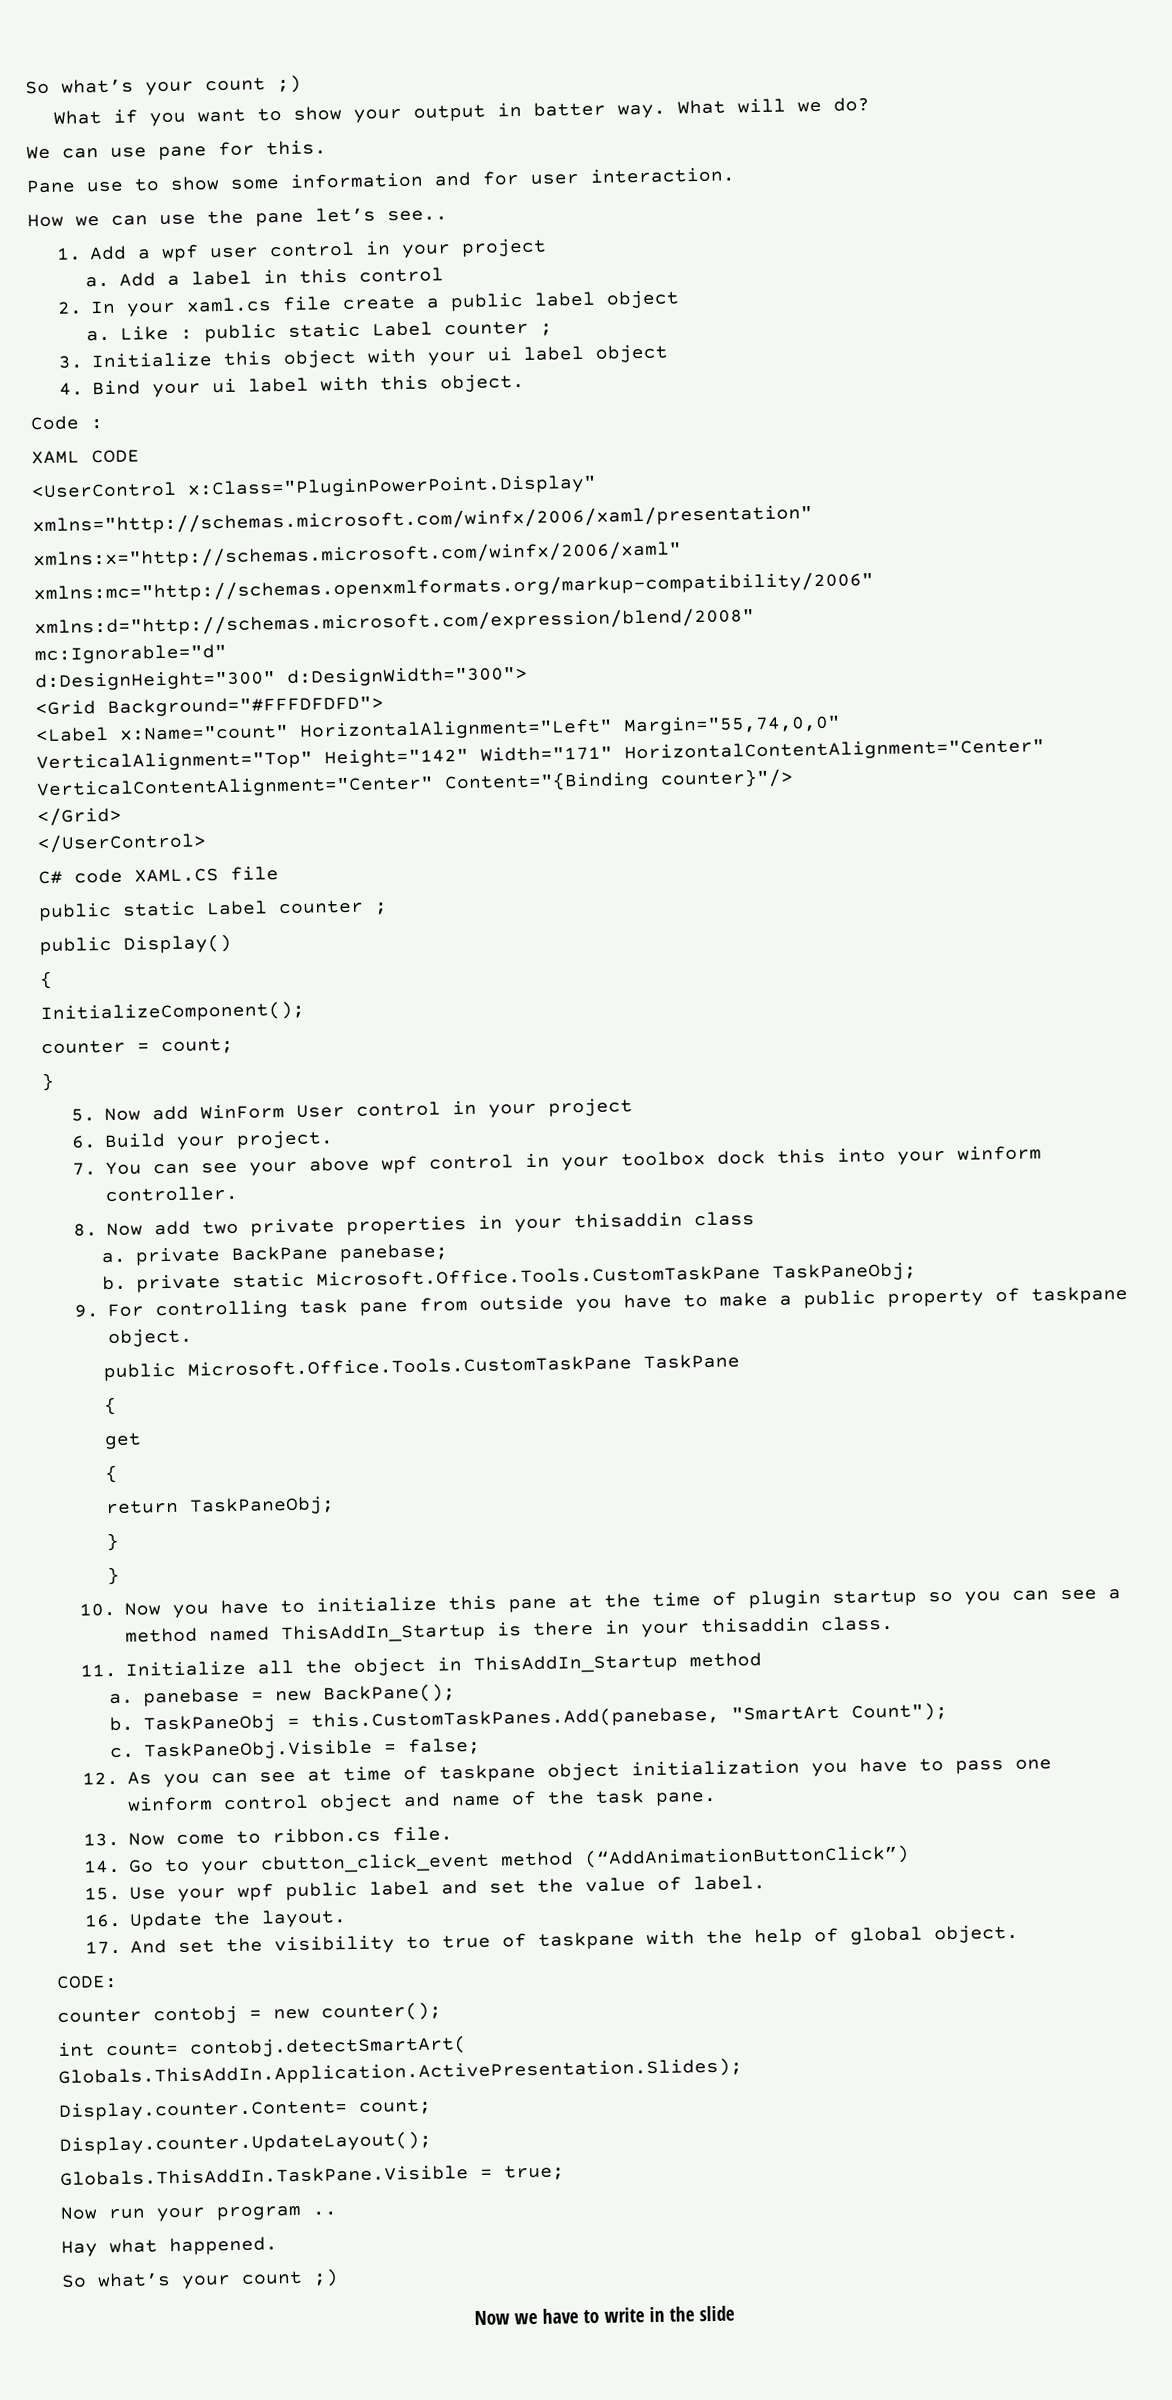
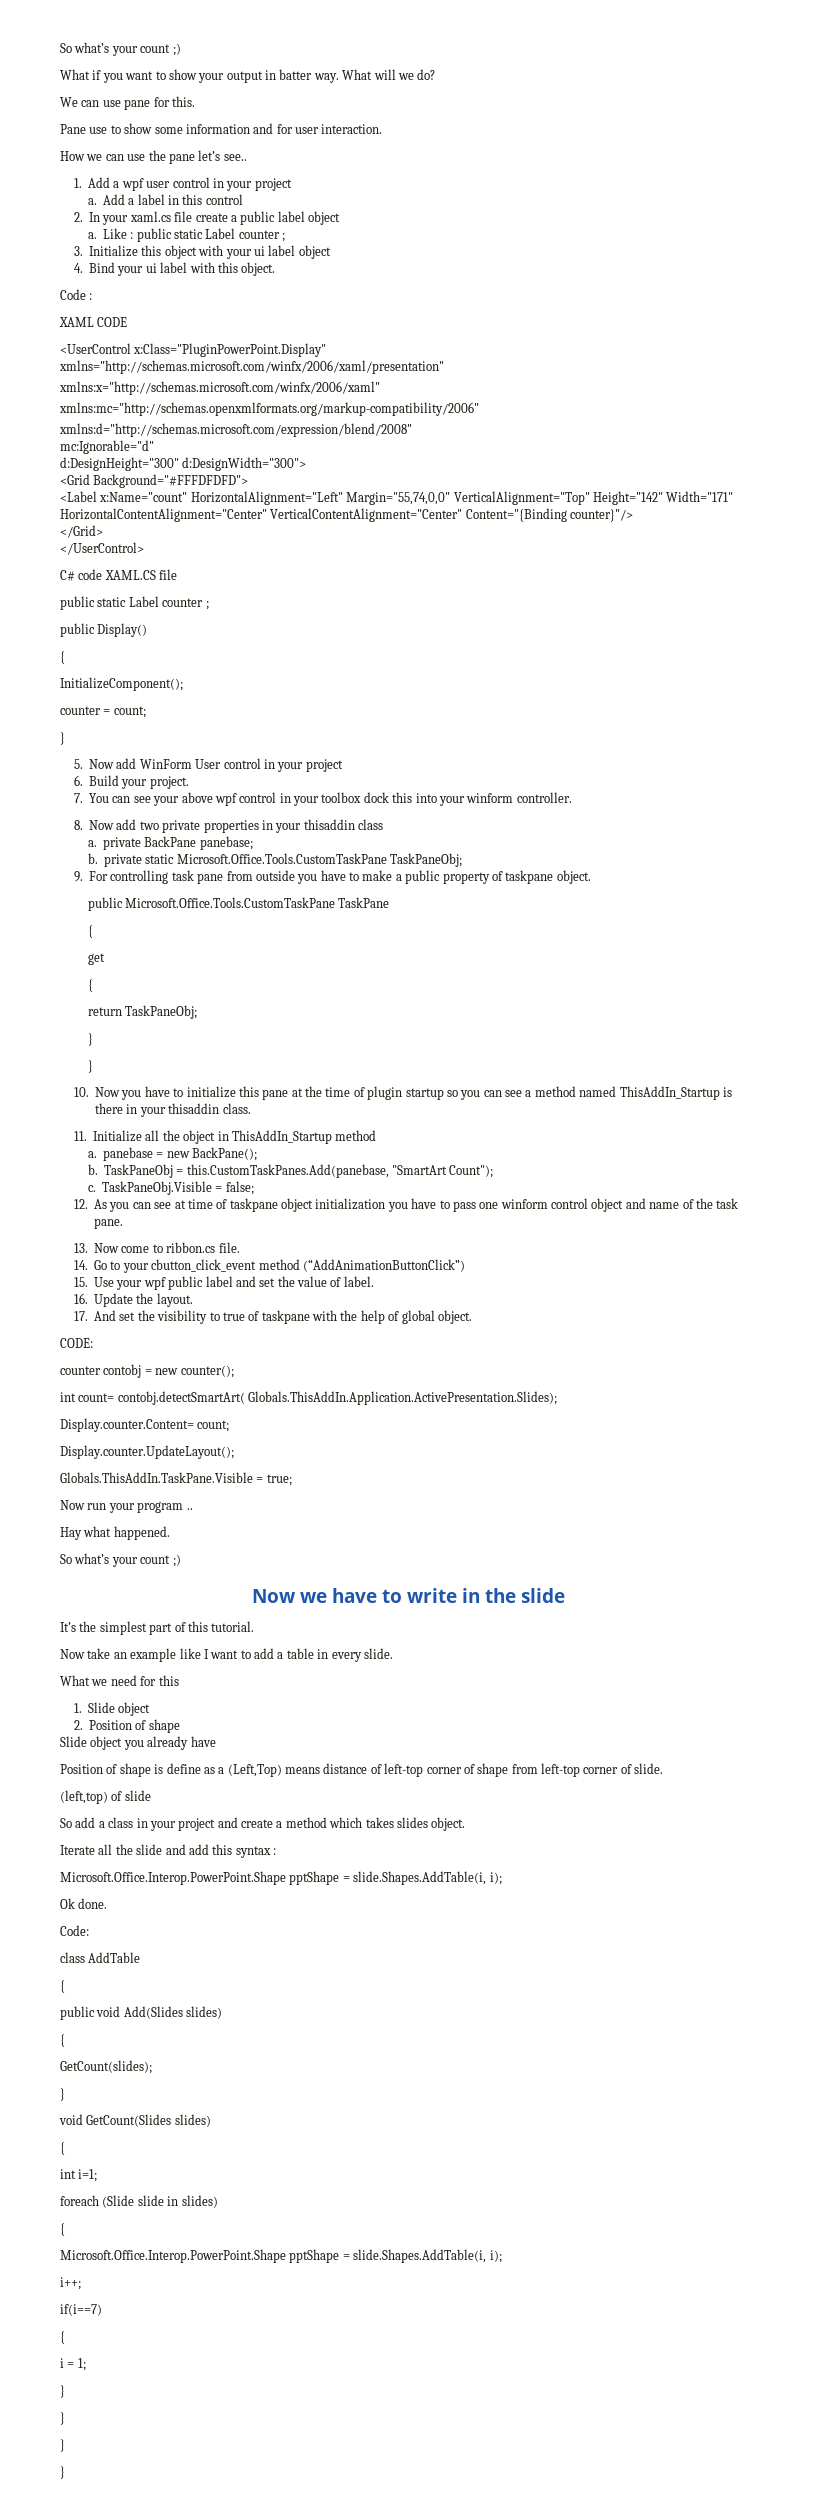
(735, 2313) none -> [60,1621,255,1635] [60,1648,393,1662] [60,1675,179,1686] [73,1702,151,1716] [73,1719,180,1733] [60,1736,216,1750] [60,1763,664,1777] [60,1790,151,1804] [60,1817,466,1831] [60,1844,276,1858] [60,1871,502,1885] [60,1898,108,1909] [60,1925,89,1936] [60,1952,141,1963] [60,1980,65,1993] [60,2006,223,2020] [60,2034,65,2047] [60,2060,152,2074] [60,2088,65,2101] [59,2114,211,2127] [60,2142,65,2155] [60,2169,98,2182] [60,2195,218,2208] [60,2223,65,2236] [60,2249,502,2263] [60,2277,81,2290] [60,2304,102,2316] [60,2331,65,2344] [60,2358,86,2371] [60,2385,65,2398] [60,2412,65,2425] [60,2439,65,2452] [60,2466,65,2479] // It’s the simplest part of this tutorial. // Now take an example like I want to add a table in every slide. // What we need for this // 1. Slide object // 2. Position of shape // Slide object you already have // Position of shape is define as a (Left,Top) means distance of left-top corner of shape from left-top corner of slide. // (left,top) of slide // So add a class in your project and create a method which takes slides object. // Iterate all the slide and add this syntax : // Microsoft.Office.Interop.PowerPoint.Shape pptShape = slide.Shapes.AddTable(i, i); // Ok done. // Code: // class AddTable // { // public void Add(Slides slides) // { // GetCount(slides); // } // void GetCount(Slides slides) // { // int i=1; // foreach (Slide slide in slides) // { // Microsoft.Office.Interop.PowerPoint.Shape pptShape = slide.Shapes.AddTable(i, i); // i++; // if(i==7) // { // i = 1; // } // } // } // }

